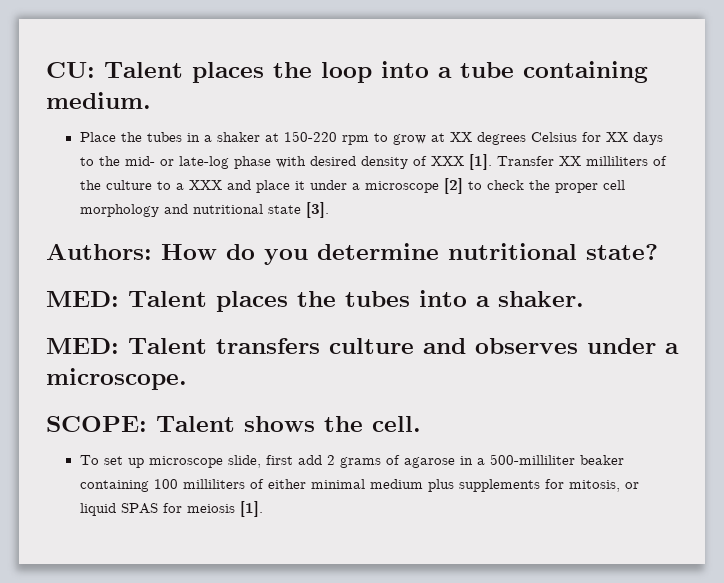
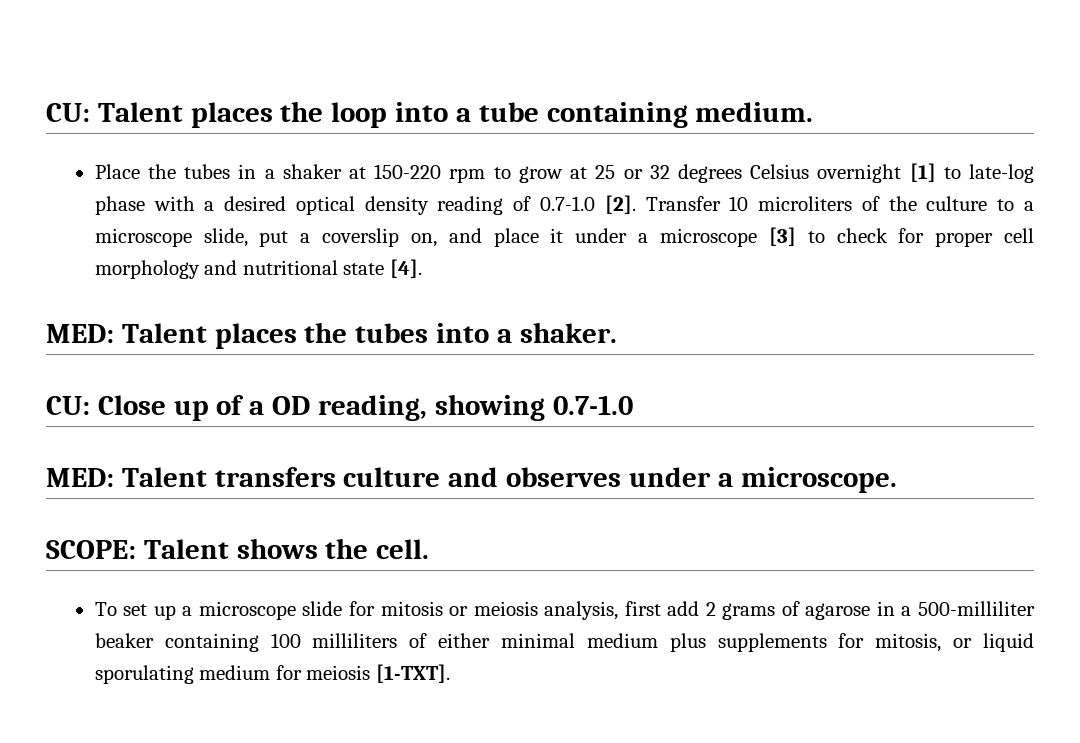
[449,132,663,145] [79,154,648,170] XX degrees Celsius for XX days to the mid- or late-log phase with desired density of XXX [1]. Transfer XX milliliters -> [595,163,1034,183] [94,195,853,215] 25 or 32 degrees Celsius overnight [1] to late-log phase with a desired optical density reading of 0.7-1.0 [2]. Transfer 10 microliters
[188,180,222,190] XXX -> [94,228,437,247] microscope slide, put a coverslip on,
[443,178,463,194] [2] -> [768,227,796,246] [3]
[528,180,550,190] the -> [898,228,925,243] for
[305,202,329,218] [46,243,658,265] [3]. // Authors: How do you determine nutritional state? -> [389,259,422,278] [4].
(584, 299) none -> [46,394,633,421] // CU: Close up of a OD reading, showing 0.7-1.0
[148,455,261,468] microscope slide, -> [182,601,619,620] a microscope slide for mitosis or meiosis analysis,
[120,503,158,514] SPAS -> [94,665,271,684] sporulating medium
[239,501,263,517] [1]. -> [375,664,450,683] [1-TXT].

